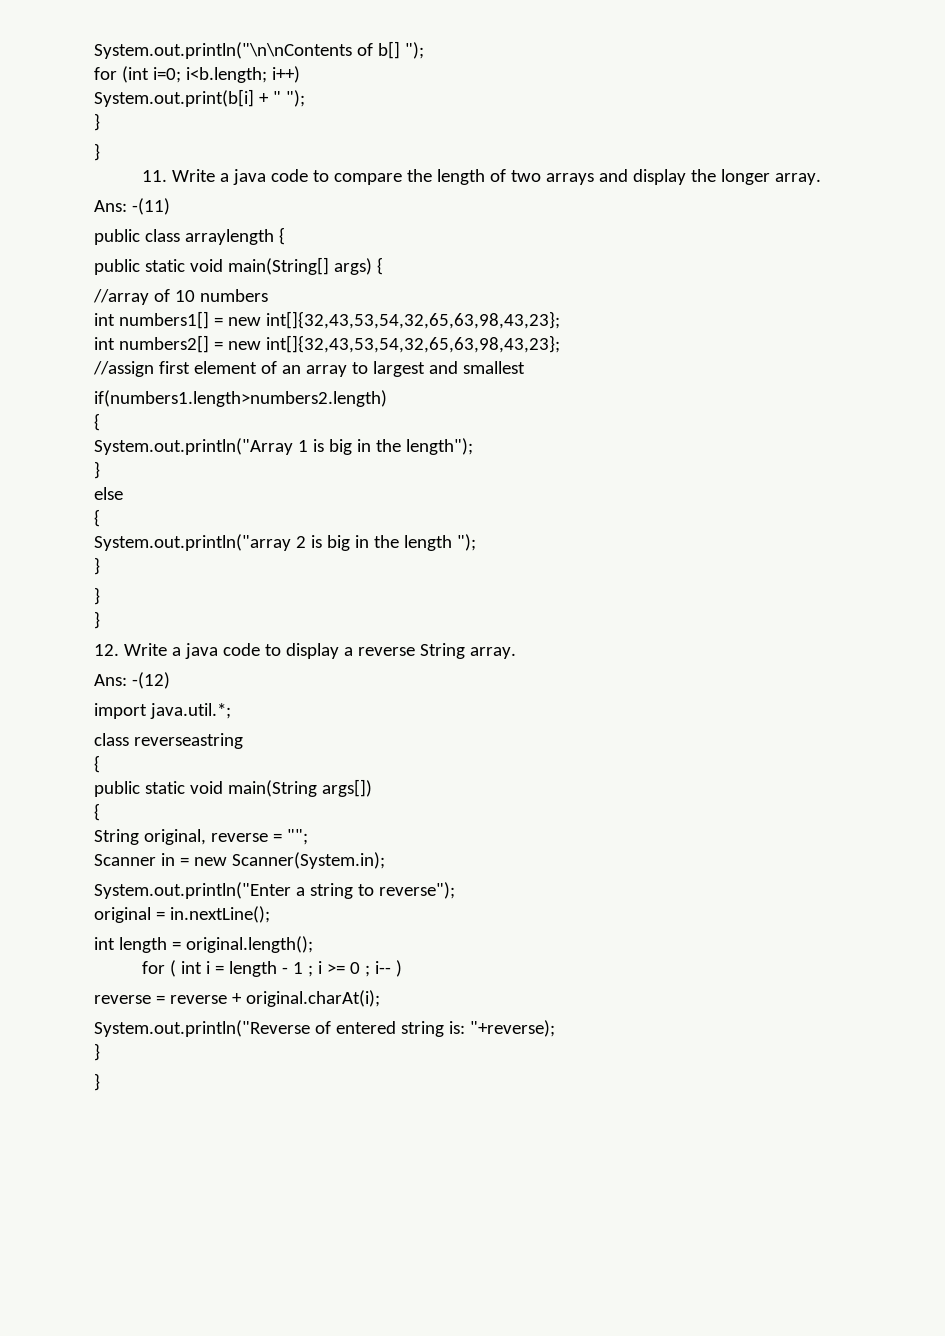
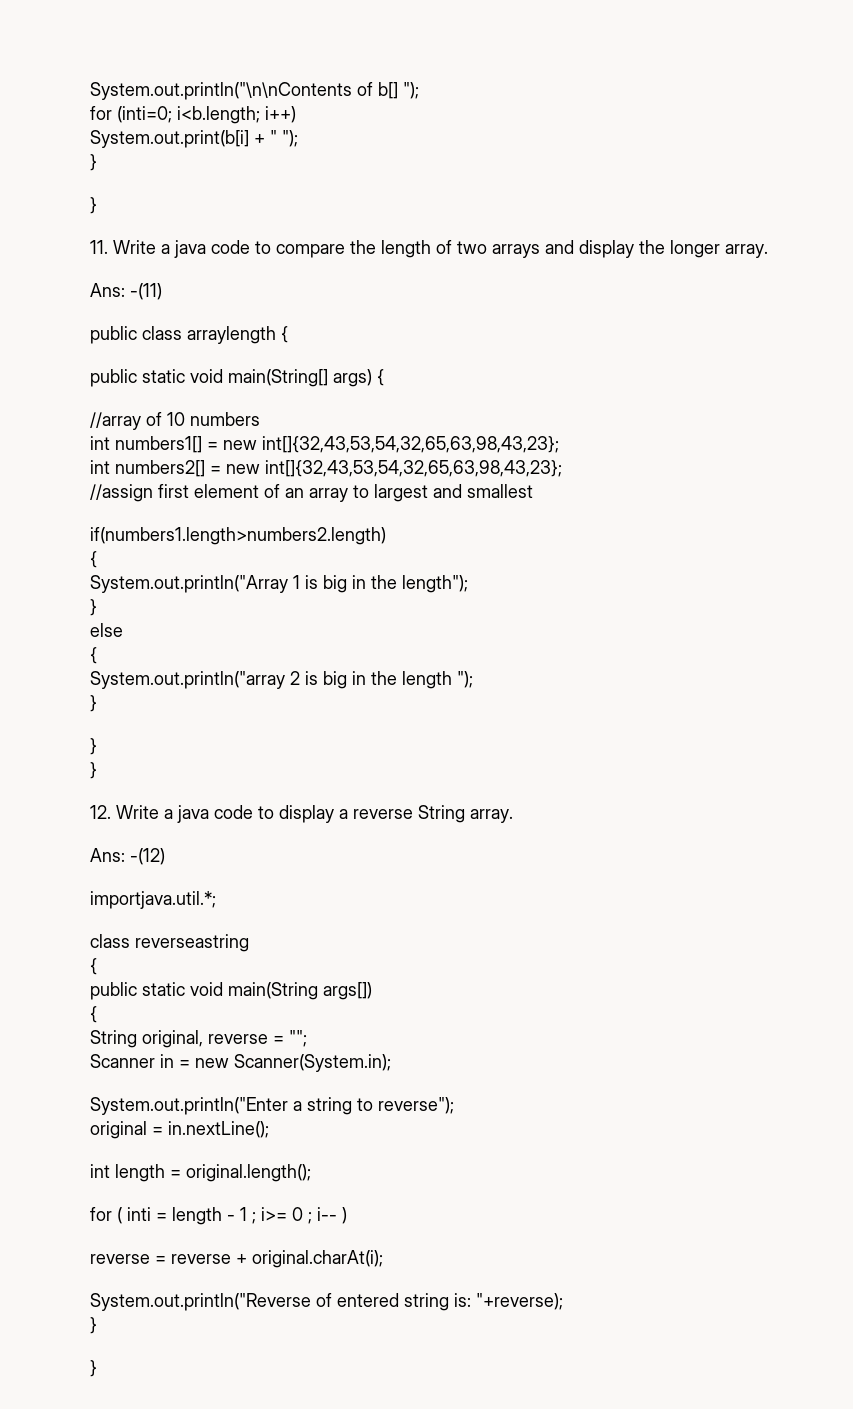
[121,66,181,83] (int i=0; -> [117,106,172,123] (inti=0;
[94,703,231,719] import java.util.*; -> [90,891,216,909] importjava.util.*;
[181,961,211,974] int i -> [127,1207,151,1221] inti
[318,961,345,974] i >= -> [261,1207,287,1221] i>=

